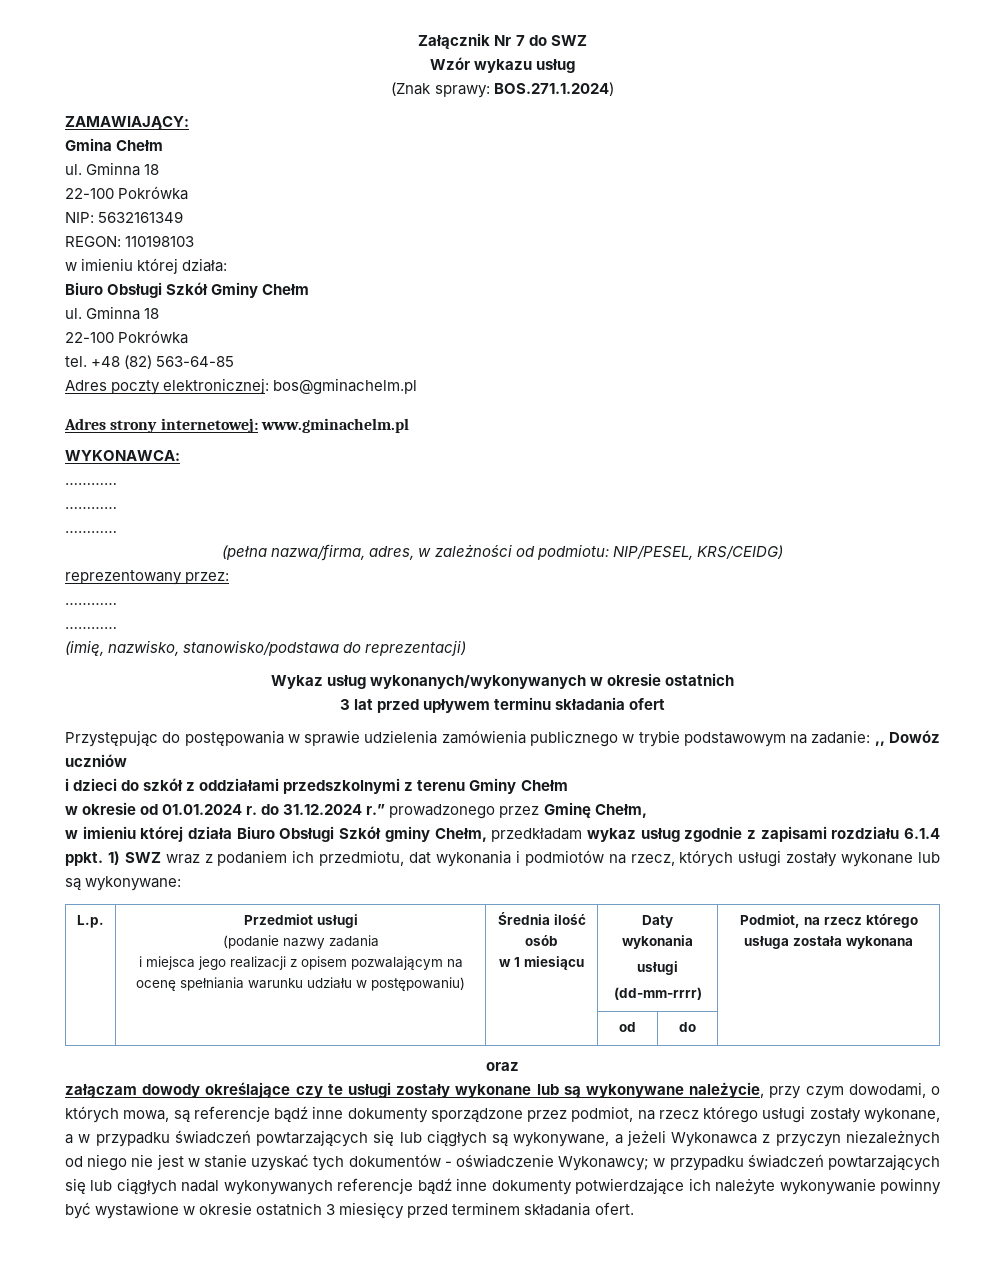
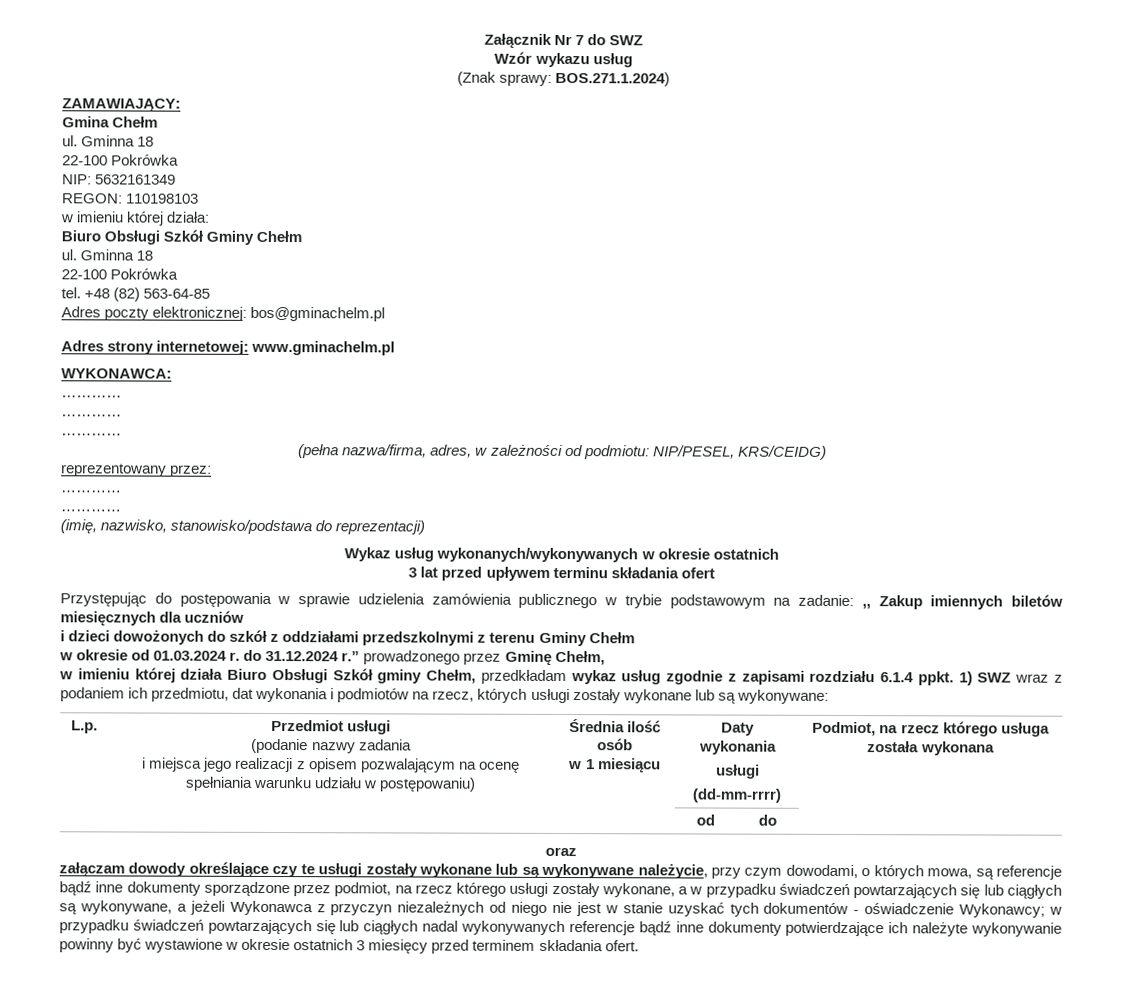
[889,730,941,743] Dowóz -> [878,594,1063,610] [60,611,183,627] Zakup imiennych biletów miesięcznych dla
(118, 784) none -> [113,629,205,645] dowożonych
[162,804,243,815] 01.01.2024 -> [153,650,228,661] 01.03.2024

